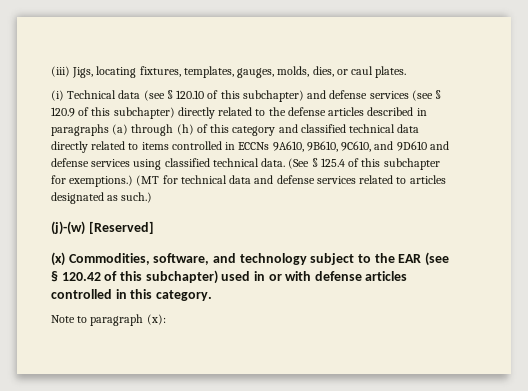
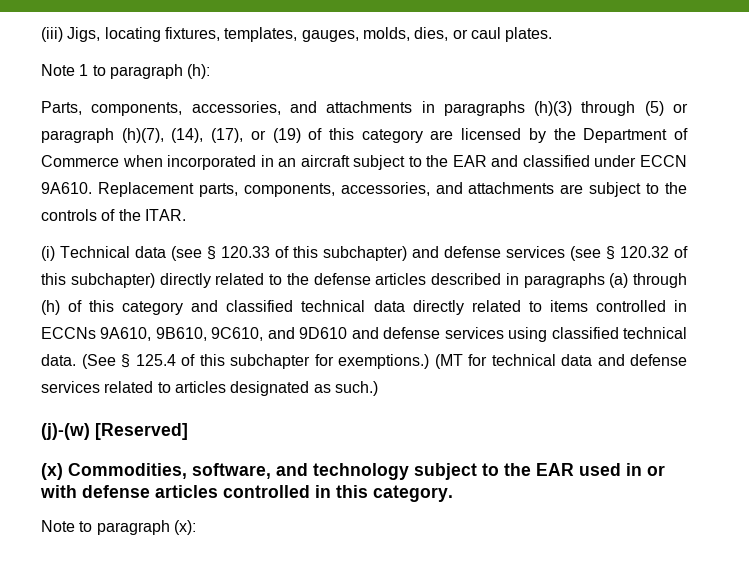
(407, 72) none -> [41,64,211,79] [41,101,688,116] [41,128,688,143] [41,155,688,170] [41,182,687,197] [41,209,186,221] // Note 1 to paragraph (h): // Parts, components, accessories, and attachments in paragraphs (h)(3) through (5) or paragraph (h)(7), (14), (17), or (19) of this category are licensed by the Department of Commerce when incorporated in an aircraft subject to the EAR and classified under ECCN 9A610. Replacement parts, components, accessories, and attachments are subject to the controls of the ITAR.
[176,90,205,99] 120.10 -> [221,246,270,258] 120.33
[51,107,75,117] 120.9 -> [620,246,669,258] 120.32
[424,252,449,266] [51,270,218,284] (see § 120.42 of this subchapter) -> (574, 469) none

